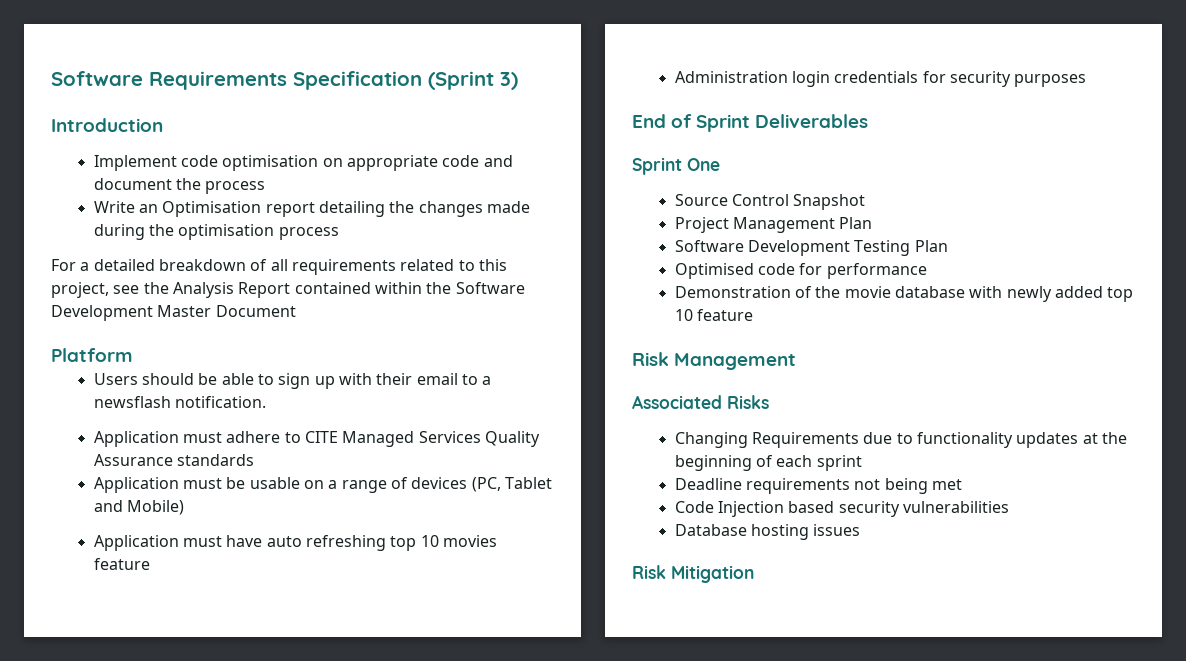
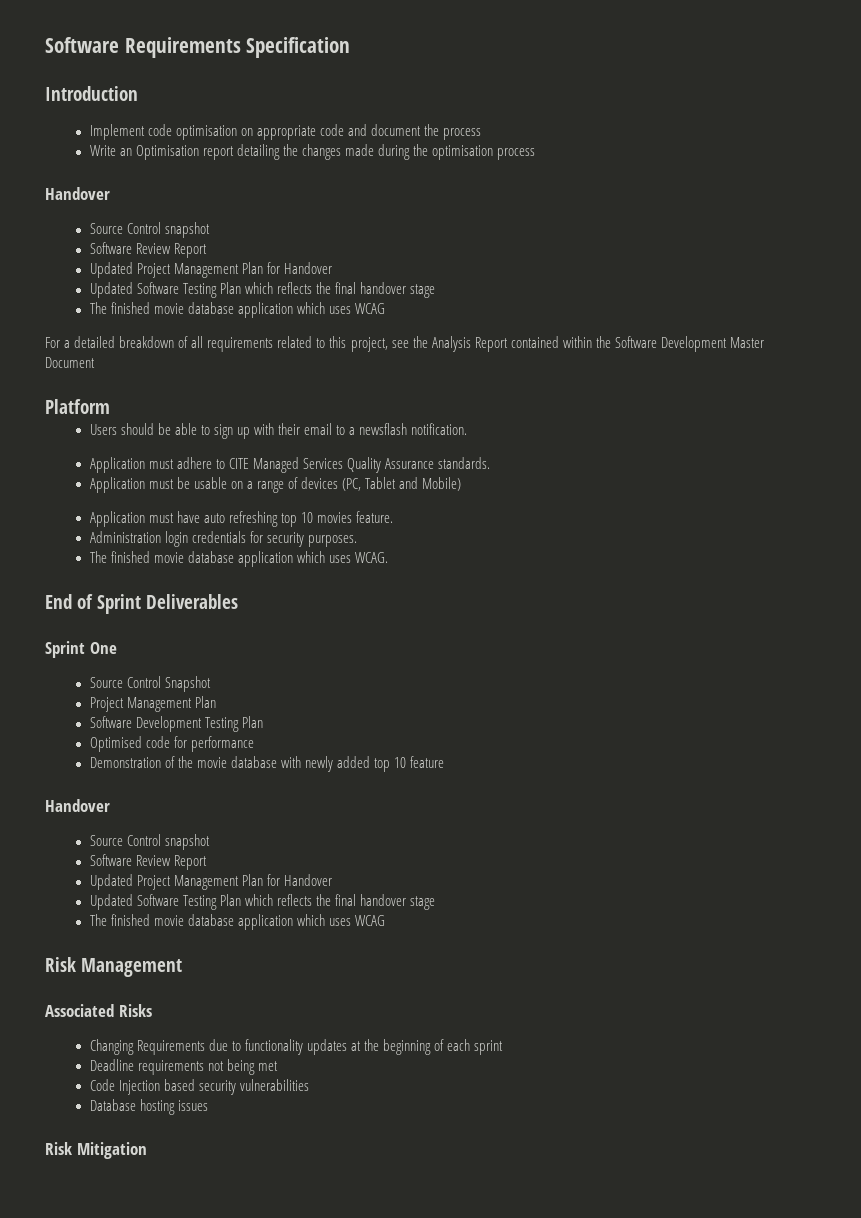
[428,71,518,90] (Sprint 3) -> (351, 47) none
(339, 233) none -> [45,187,110,200] [89,222,210,238] [89,242,207,258] [89,262,332,278] [89,282,436,298] [89,302,386,318] // Handover // Source Control snapshot // Software Review Report // Updated Project Management Plan for Handover // Updated Software Testing Plan which reflects the final handover stage // The finished movie database application which uses WCAG
[177,454,255,466] standards -> [438,457,491,469] standards.
[93,558,150,570] feature -> [356,511,394,523] feature.
[1014,74,1087,87] purposes -> [307,535,357,547] [89,551,389,567] purposes. // The finished movie database application which uses WCAG.
(754, 315) none -> [45,799,110,812] [89,834,210,850] [89,854,207,870] [89,874,332,890] [89,894,436,910] [89,914,386,930] // Handover // Source Control snapshot // Software Review Report // Updated Project Management Plan for Handover // Updated Software Testing Plan which reflects the final handover stage // The finished movie database application which uses WCAG

